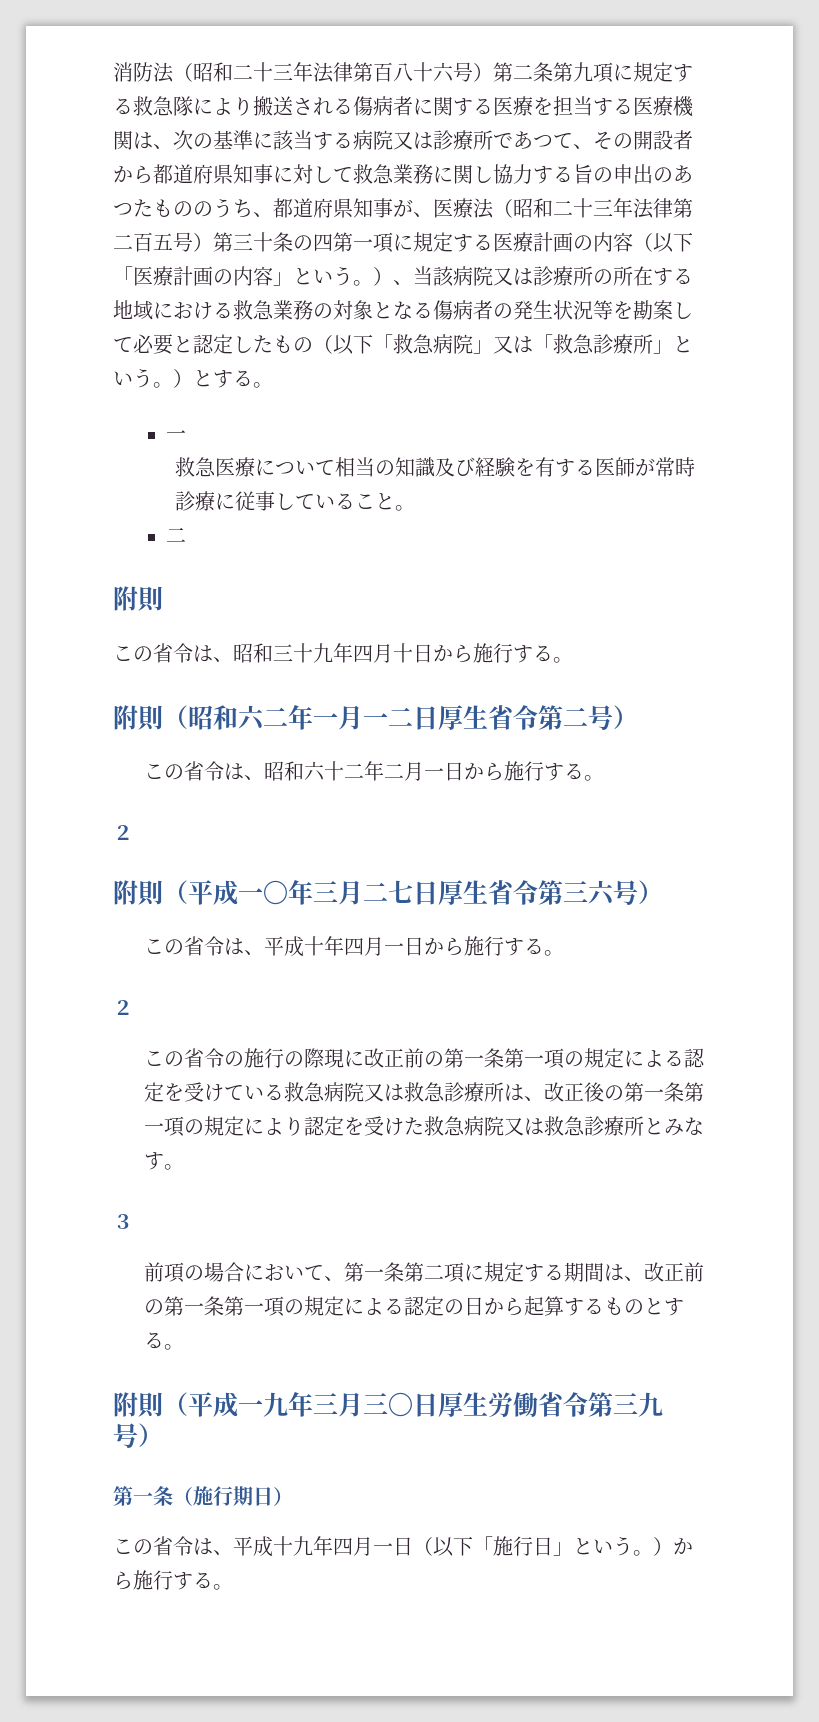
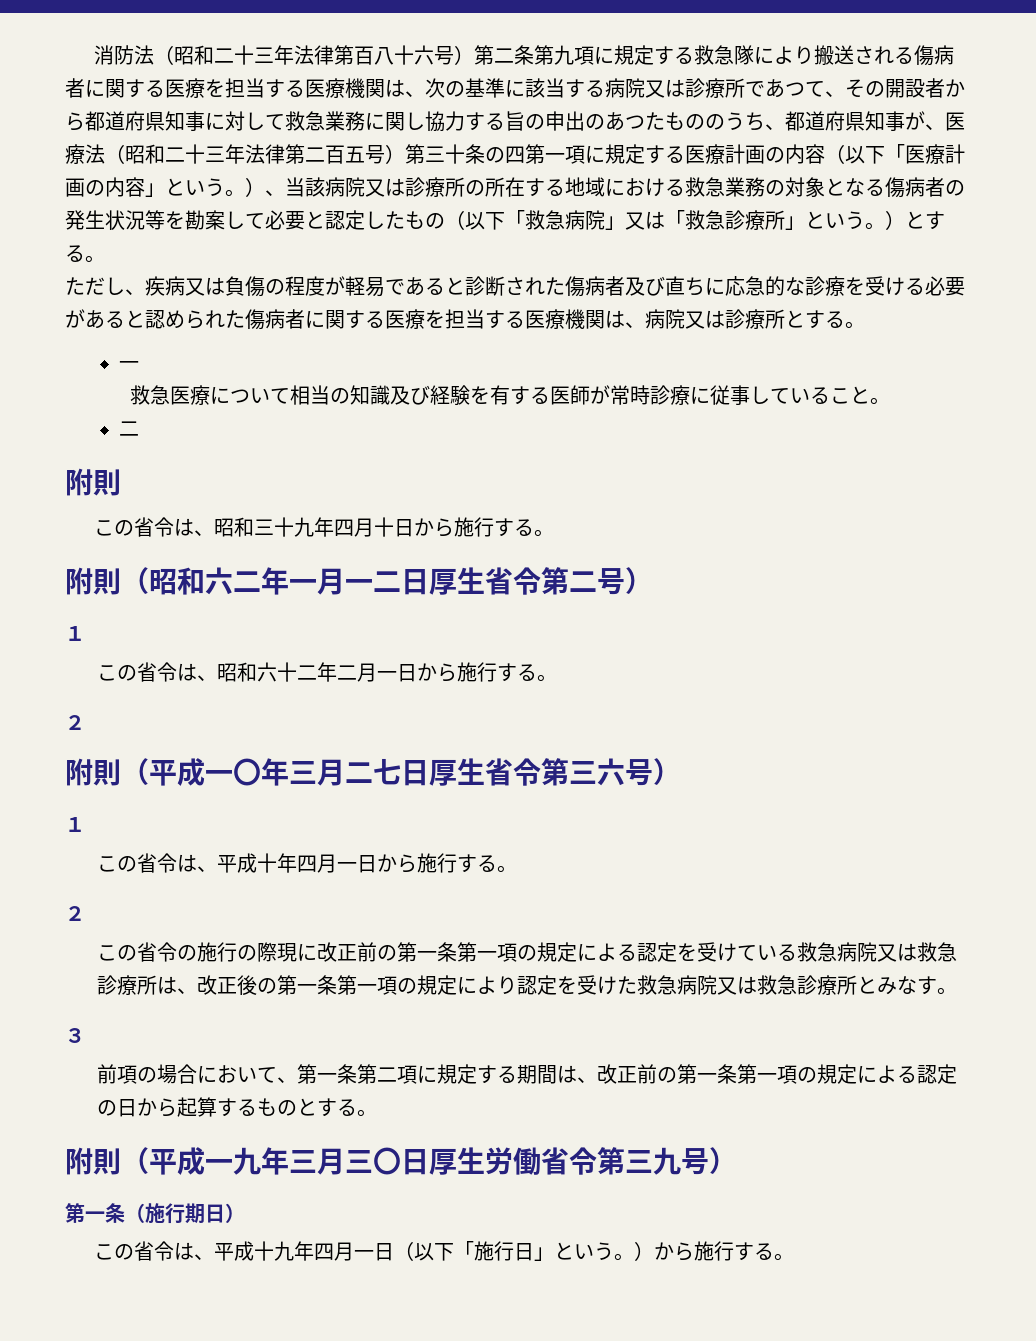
(273, 385) none -> [65,276,965,297] [65,309,865,330] // ただし、疾病又は負傷の程度が軽易であると診断された傷病者及び直ちに応急的な診療を受ける必要があると認められた傷病者に関する医療を担当する医療機関は、病院又は診療所とする。
(638, 717) none -> [65,626,85,641] // １
(663, 892) none -> [65,817,85,832] // １

